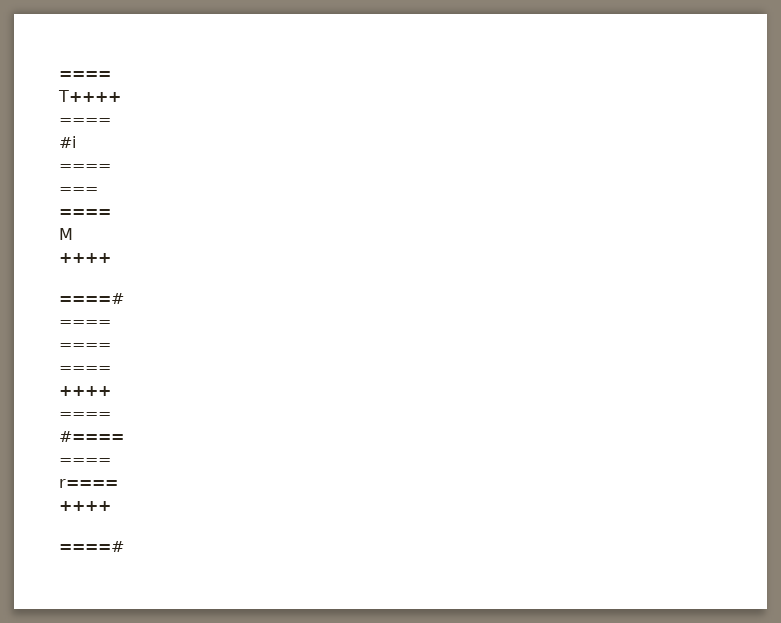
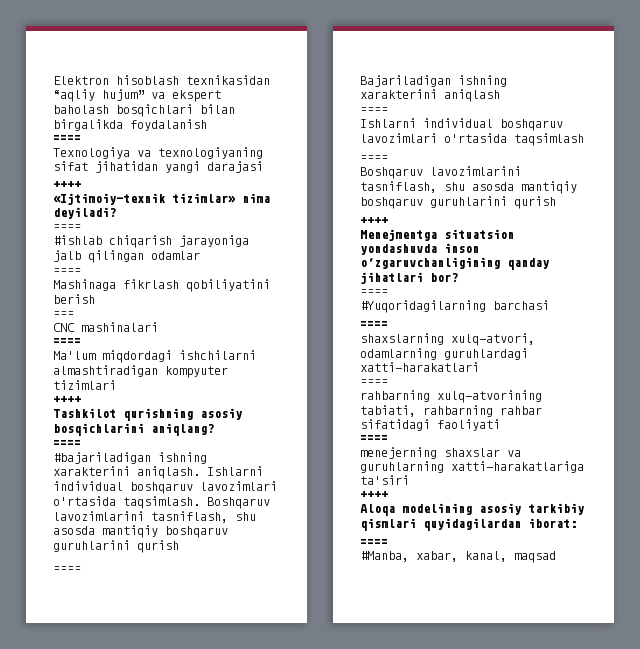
[59,71,111,79] [58,90,121,102] [59,118,111,125] [59,136,76,148] [59,164,111,171] [59,187,98,194] [59,209,111,217] [59,228,73,240] [59,253,111,263] [59,293,124,304] [59,320,111,327] [59,343,111,350] [59,366,111,373] [59,386,111,396] [59,412,111,419] [59,431,124,442] [59,458,111,465] [59,479,118,488] [59,501,111,511] [59,541,124,552] ==== // T++++ // ==== // #i // ==== // === // ==== // M // ++++ // ====# // ==== // ==== // ==== // ++++ // ==== // #==== // ==== // r==== // ++++ // ====# -> [53,75,270,85] [53,89,221,102] [53,104,235,117] [53,119,207,131] [53,135,81,142] [53,147,263,159] [53,161,263,173] [53,181,81,188] [53,193,270,205] [53,207,116,219] [53,224,81,230] [53,235,249,248] [53,250,200,263] [53,268,81,274] [53,279,270,292] [53,294,95,304] [53,311,74,317] [53,322,158,332] [53,338,81,345] [53,350,256,363] [53,365,228,378] [53,380,116,390] [53,396,81,403] [53,408,242,421] [53,423,214,436] [53,440,81,447] [53,452,207,464] [53,466,263,479] [53,481,277,494] [53,496,270,509] [53,511,256,523] [53,525,228,538] [53,540,179,553] [53,566,81,572] [360,75,507,87] [360,89,500,102] [360,107,388,113] [360,118,563,131] [360,133,584,146] [360,155,388,161] [360,166,521,179] [360,181,577,194] [360,196,556,209] [360,217,388,224] [360,229,514,241] [360,243,479,255] [360,257,549,270] [360,272,458,284] [360,289,388,295] [360,300,549,313] [360,321,388,328] [360,333,535,346] [360,348,528,360] [360,362,479,372] [360,379,388,385] [360,390,542,403] [360,405,542,417] [360,419,500,431] [360,435,388,442] [360,447,521,459] [360,461,584,473] [360,475,409,485] [360,491,388,498] [360,503,584,516] [360,518,577,531] [360,539,388,546] [360,551,556,563] Elektron hisoblash texnikasidan “aqliy hujum” va ekspert baholash bosqichlari bilan birgalikda foydalanish // ==== // Texnologiya va texnologiyaning sifat jihatidan yangi darajasi // ++++ // «Ijtimoiy-texnik tizimlar» nima deyiladi? // ==== // #ishlab chiqarish jarayoniga jalb qilingan odamlar // ==== // Mashinaga fikrlash qobiliyatini berish // === // CNC mashinalari // ==== // Ma'lum miqdordagi ishchilarni almashtiradigan kompyuter tizimlari // ++++ // Tashkilot qurishning asosiy bosqichlarini aniqlang? // ==== // #bajariladigan ishning xarakterini aniqlash. Ishlarni individual boshqaruv lavozimlari o'rtasida taqsimlash. Boshqaruv lavozimlarini tasniflash, shu asosda mantiqiy boshqaruv guruhlarini qurish // ==== // Bajariladigan ishning xarakterini aniqlash // ==== // Ishlarni individual boshqaruv lavozimlari o'rtasida taqsimlash // ==== // Boshqaruv lavozimlarini tasniflash, shu asosda mantiqiy boshqaruv guruhlarini qurish // ++++ // Menejmentga situatsion yondashuvda inson o‘zgaruvchanligining qanday jihatlari bor? // ==== // #Yuqoridagilarning barchasi // ==== // shaxslarning xulq-atvori, odamlarning guruhlardagi xatti-harakatlari // ==== // rahbarning xulq-atvorining tabiati, rahbarning rahbar sifatidagi faoliyati // ==== // menejerning shaxslar va guruhlarning xatti-harakatlariga ta'siri // ++++ // Aloqa modelining asosiy tarkibiy qismlari quyidagilardan iborat: // ==== // #Manba, xabar, kanal, maqsad

